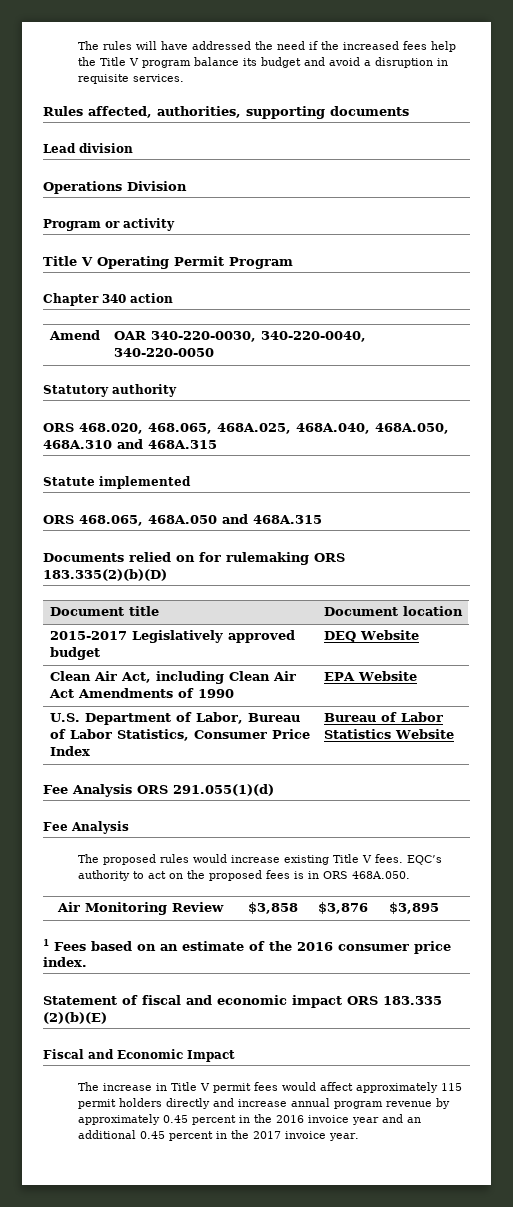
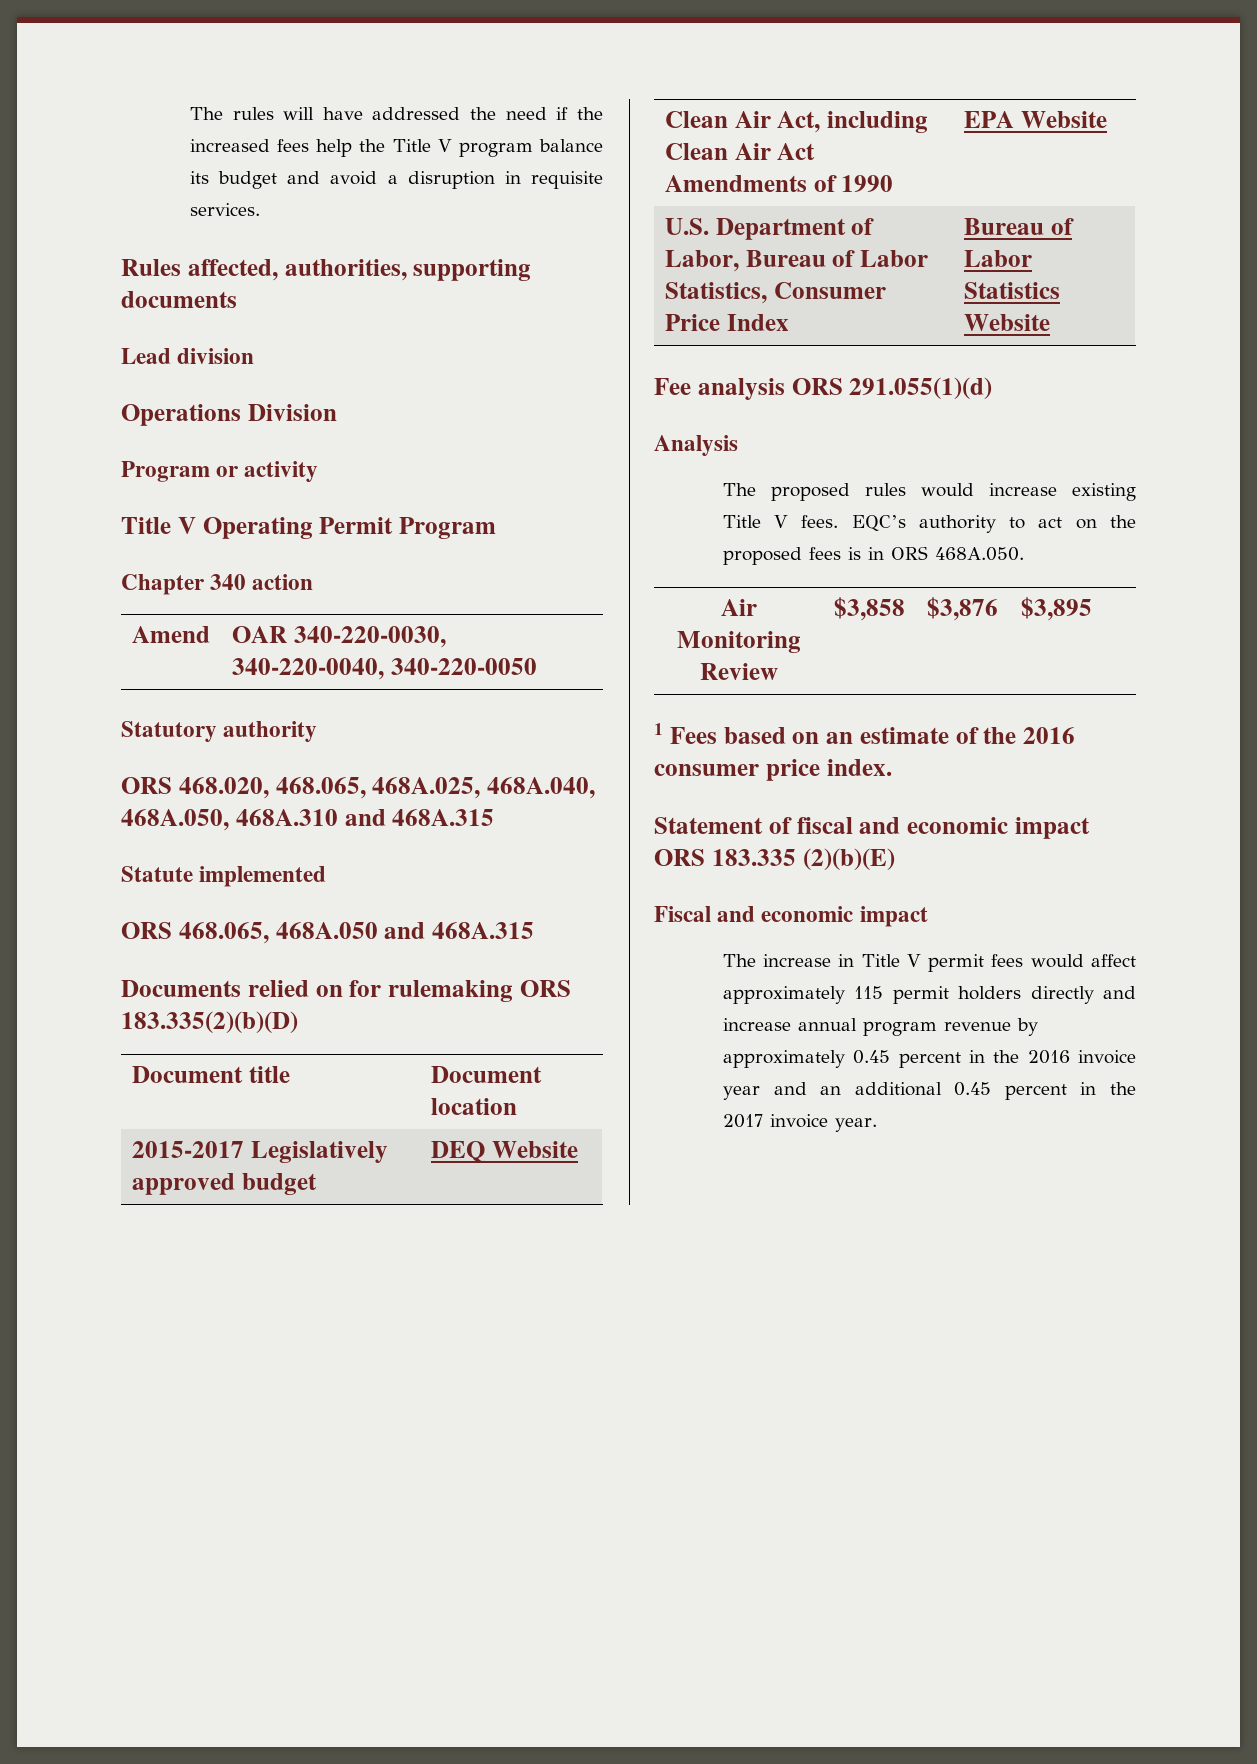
[72,784,132,797] Analysis -> [697,378,785,400] analysis
[43,822,68,831] Fee -> (993, 388) none
[117,1049,235,1062] Economic Impact -> [761,906,928,927] economic impact

